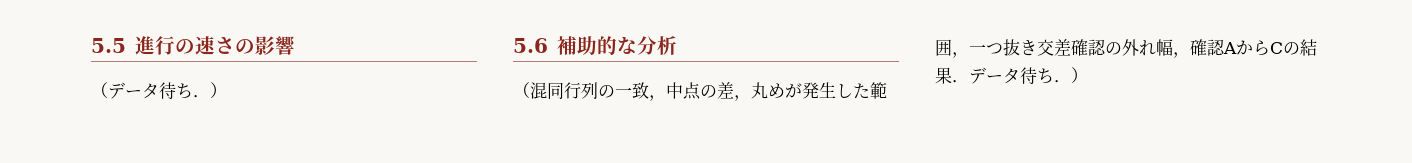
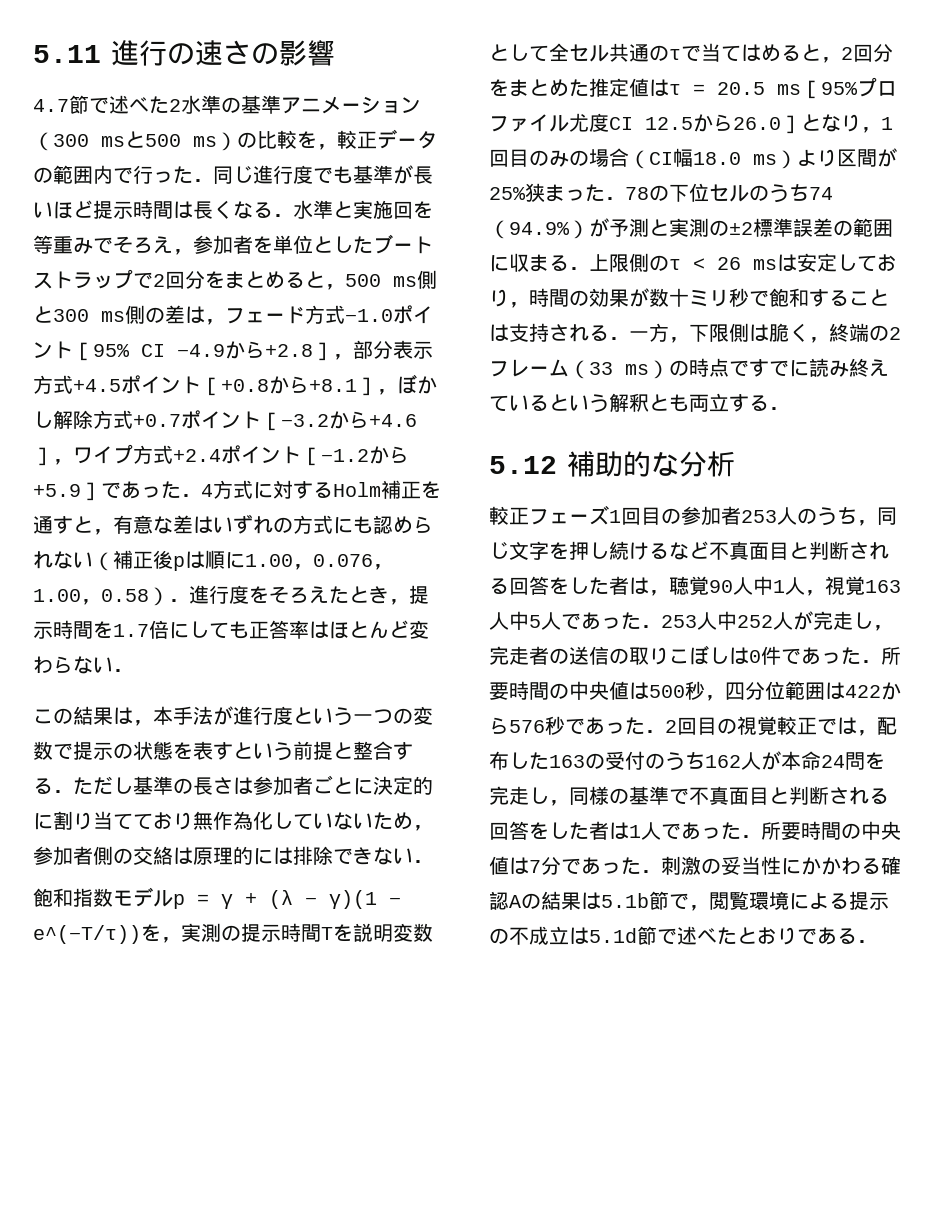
[91,38,126,53] 5.5 -> [33,45,101,63] 5.11
[91,82,227,99] [513,36,677,55] [513,82,887,101] [935,39,1317,58] [935,67,1088,84] （データ待ち．） // 5.6補助的な分析 // （混同行列の一致，中点の差，丸めが発生した範囲，一つ抜き交差確認の外れ幅，確認AからCの結果．データ待ち．） -> [33,95,421,114] [33,129,437,151] [33,165,433,184] [33,200,433,219] [33,234,433,255] [33,269,437,290] [33,305,433,325] [33,340,433,361] [33,374,437,396] [33,410,417,431] [33,444,409,466] [33,480,441,501] [33,514,433,535] [33,550,393,571] [33,585,429,606] [33,620,429,639] [33,656,133,674] [33,706,433,726] [33,741,413,761] [33,775,433,796] [33,811,433,831] [33,846,433,866] [33,887,401,909] [33,923,433,944] [489,43,893,63] [489,77,897,99] [489,113,893,134] [489,148,897,169] [489,183,833,203] [489,218,893,239] [489,253,897,272] [489,288,889,308] [489,323,901,343] [489,358,889,379] [489,393,789,413] [489,451,735,477] [489,505,897,526] [489,541,889,560] [489,576,901,596] [489,611,893,631] [489,645,901,665] [489,681,901,701] [489,716,897,736] [489,751,885,771] [489,786,889,806] [489,821,901,840] [489,856,901,875] [489,891,889,911] [489,926,877,945] 4.7節で述べた2水準の基準アニメーション（300 msと500 ms）の比較を，較正データの範囲内で行った．同じ進行度でも基準が長いほど提示時間は長くなる．水準と実施回を等重みでそろえ，参加者を単位としたブートストラップで2回分をまとめると，500 ms側と300 ms側の差は，フェード方式−1.0ポイント［95% CI −4.9から+2.8］，部分表示方式+4.5ポイント［+0.8から+8.1］，ぼかし解除方式+0.7ポイント［−3.2から+4.6］，ワイプ方式+2.4ポイント［−1.2から+5.9］であった．4方式に対するHolm補正を通すと，有意な差はいずれの方式にも認められない（補正後pは順に1.00，0.076，1.00，0.58）．進行度をそろえたとき，提示時間を1.7倍にしても正答率はほとんど変わらない． // この結果は，本手法が進行度という一つの変数で提示の状態を表すという前提と整合する．ただし基準の長さは参加者ごとに決定的に割り当てており無作為化していないため，参加者側の交絡は原理的には排除できない． // 飽和指数モデルp = γ + (λ − γ)(1 − e^(−T/τ))を，実測の提示時間Tを説明変数として全セル共通のτで当てはめると，2回分をまとめた推定値はτ = 20.5 ms［95%プロファイル尤度CI 12.5から26.0］となり，1回目のみの場合（CI幅18.0 ms）より区間が25%狭まった．78の下位セルのうち74（94.9%）が予測と実測の±2標準誤差の範囲に収まる．上限側のτ < 26 msは安定しており，時間の効果が数十ミリ秒で飽和することは支持される．一方，下限側は脆く，終端の2フレーム（33 ms）の時点ですでに読み終えているという解釈とも両立する． // 5.12補助的な分析 // 較正フェーズ1回目の参加者253人のうち，同じ文字を押し続けるなど不真面目と判断される回答をした者は，聴覚90人中1人，視覚163人中5人であった．253人中252人が完走し，完走者の送信の取りこぼしは0件であった．所要時間の中央値は500秒，四分位範囲は422から576秒であった．2回目の視覚較正では，配布した163の受付のうち162人が本命24問を完走し，同様の基準で不真面目と判断される回答をした者は1人であった．所要時間の中央値は7分であった．刺激の妥当性にかかわる確認Aの結果は5.1b節で，閲覧環境による提示の不成立は5.1d節で述べたとおりである．

